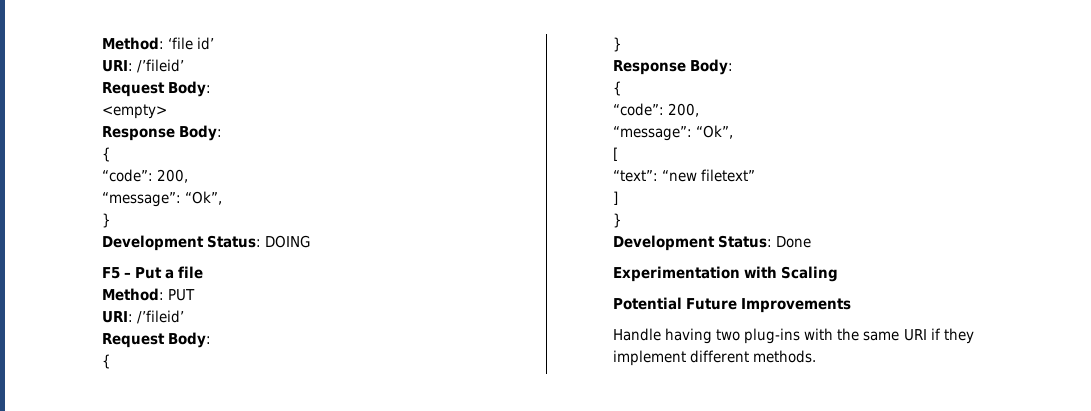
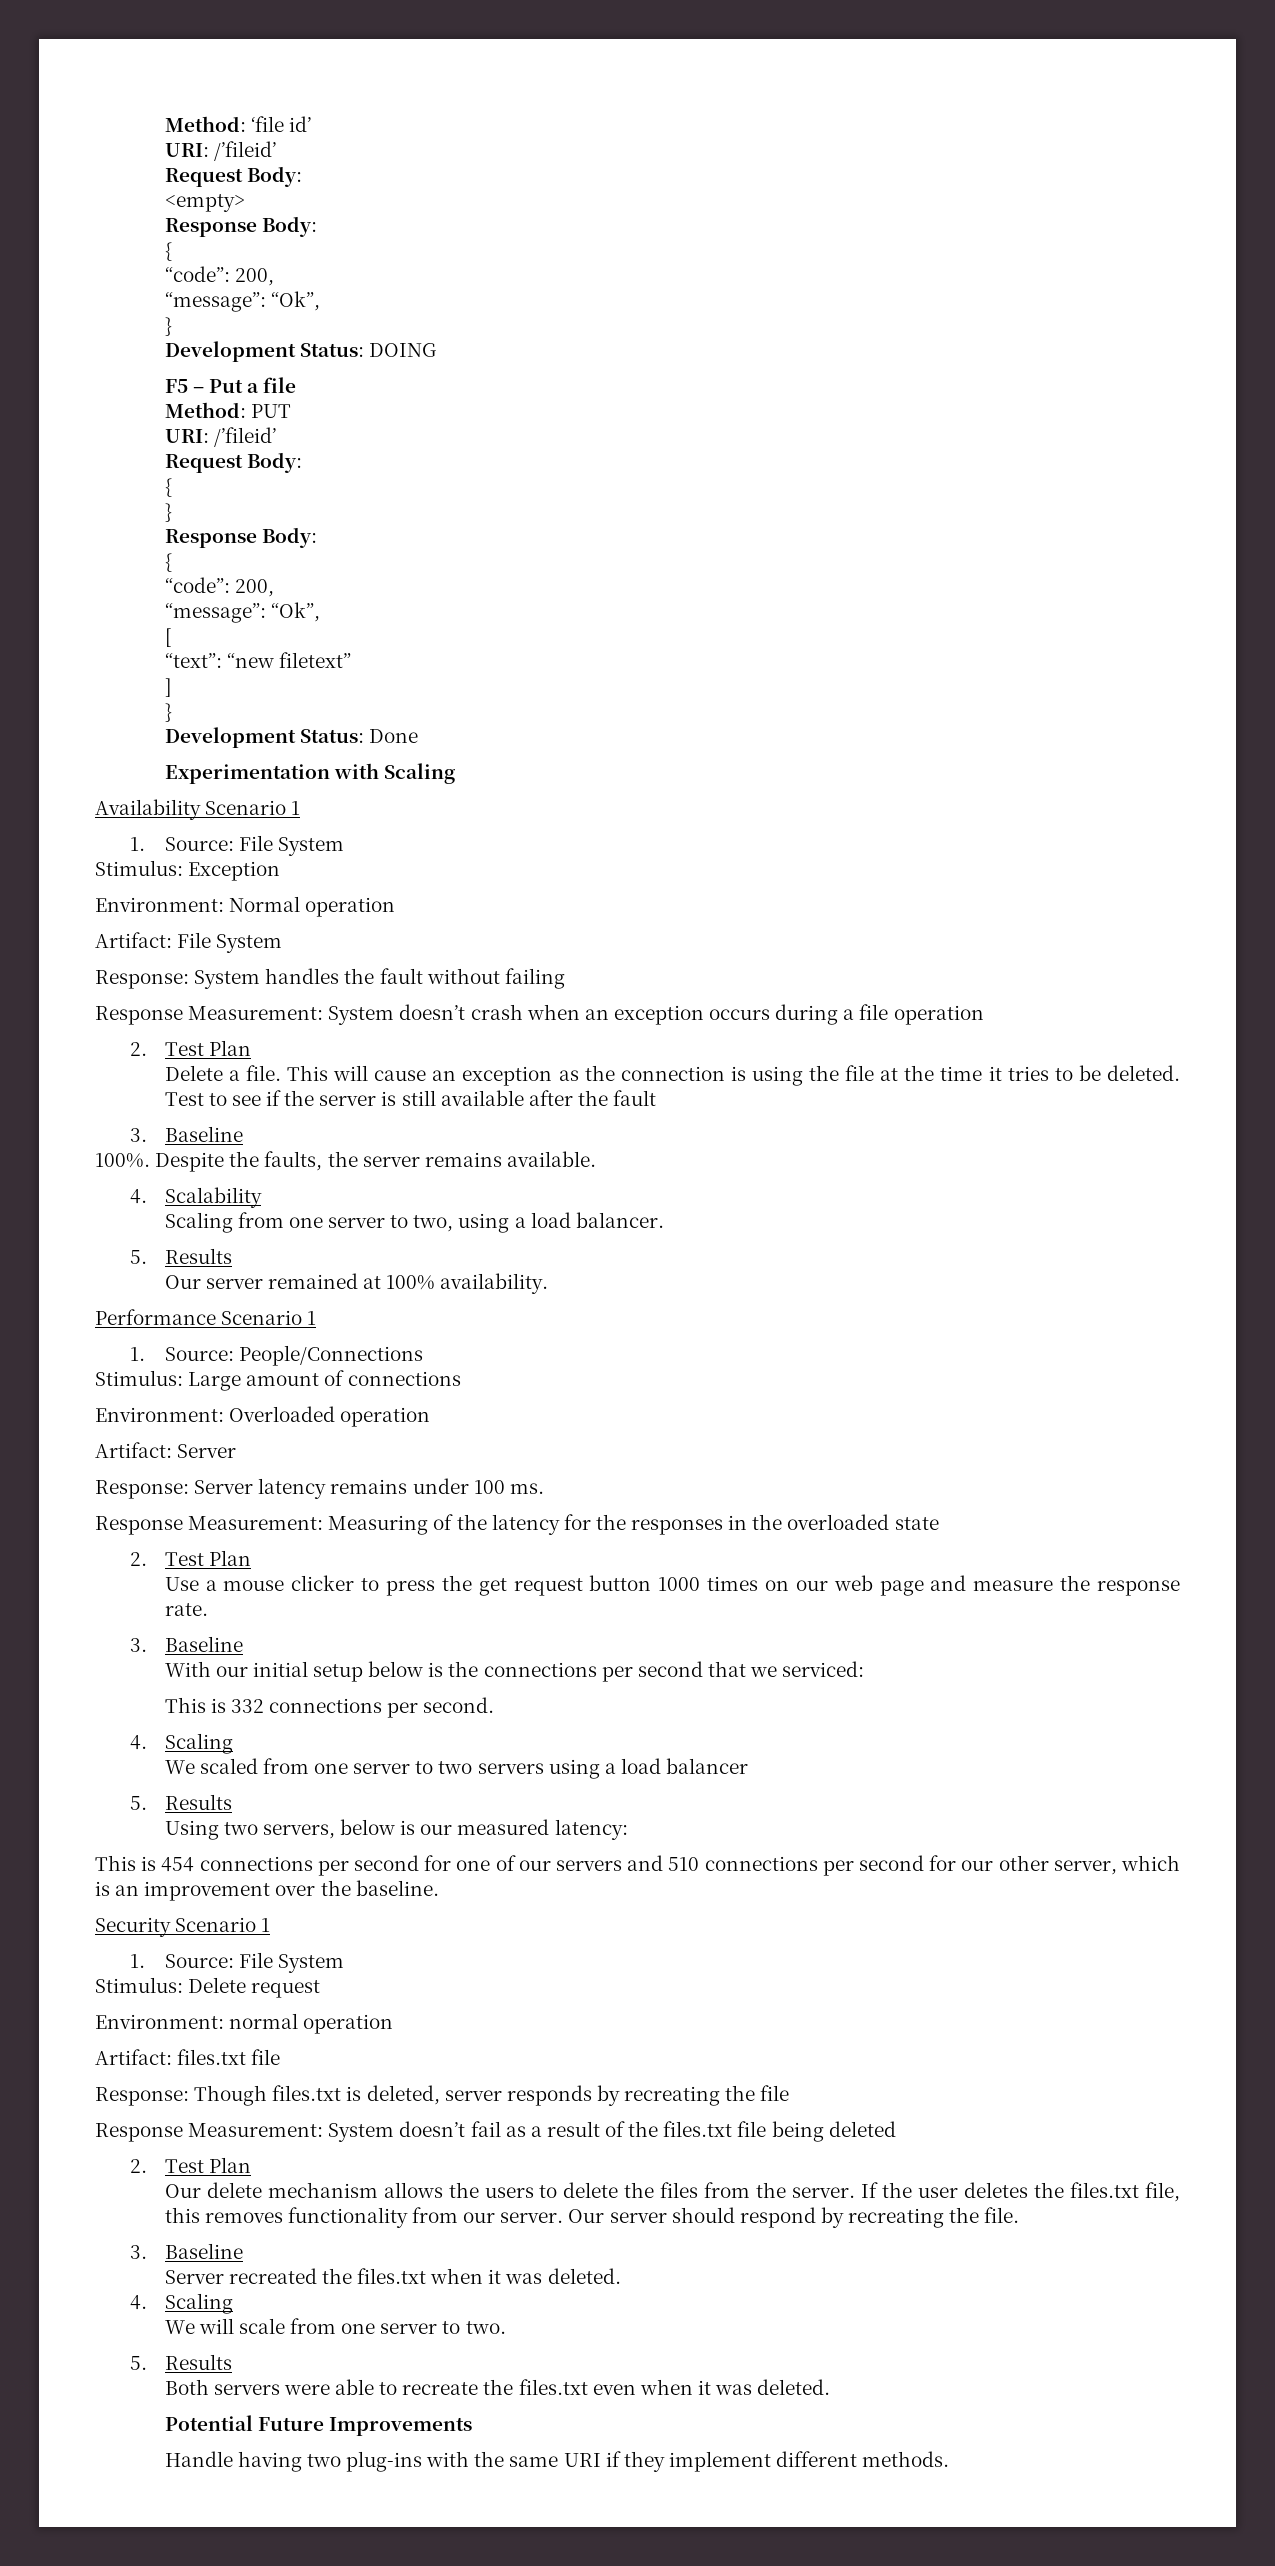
(839, 274) none -> [95,799,301,820] [129,835,344,856] [95,860,281,881] [95,896,396,917] [95,932,283,953] [95,968,565,989] [95,1004,984,1025] [129,1040,251,1056] [164,1065,1181,1086] [164,1090,657,1106] [129,1126,243,1142] [95,1151,596,1172] [129,1187,262,1208] [164,1212,664,1233] [129,1248,232,1264] [164,1273,549,1294] [95,1309,317,1325] [129,1345,423,1366] [95,1370,461,1391] [95,1406,431,1427] [95,1442,237,1458] [95,1478,544,1499] [95,1514,939,1535] [129,1550,251,1566] [164,1575,1180,1596] [164,1603,208,1616] [129,1636,243,1652] [164,1661,865,1682] [164,1697,495,1718] [129,1733,233,1754] [164,1758,749,1779] [129,1794,232,1810] [164,1819,628,1840] [95,1855,1181,1876] [95,1880,439,1901] [95,1917,271,1937] [129,1952,344,1973] [95,1977,321,1998] [95,2013,394,2034] [95,2049,281,2065] [95,2085,790,2106] [95,2121,896,2142] [129,2157,251,2173] [164,2182,1181,2202] [164,2207,1020,2228] [129,2243,243,2259] [164,2268,621,2284] [129,2293,233,2314] [164,2318,506,2334] [129,2354,232,2370] [164,2379,831,2395] // Availability Scenario 1 // 1. Source: File System // Stimulus: Exception // Environment: Normal operation // Artifact: File System // Response: System handles the fault without failing // Response Measurement: System doesn’t crash when an exception occurs during a file operation // 2. Test Plan // Delete a file. This will cause an exception as the connection is using the file at the time it tries to be deleted. Test to see if the server is still available after the fault // 3. Baseline // 100%. Despite the faults, the server remains available. // 4. Scalability // Scaling from one server to two, using a load balancer. // 5. Results // Our server remained at 100% availability. // Performance Scenario 1 // 1. Source: People/Connections // Stimulus: Large amount of connections // Environment: Overloaded operation // Artifact: Server // Response: Server latency remains under 100 ms. // Response Measurement: Measuring of the latency for the responses in the overloaded state // 2. Test Plan // Use a mouse clicker to press the get request button 1000 times on our web page and measure the response rate. // 3. Baseline // With our initial setup below is the connections per second that we serviced: // This is 332 connections per second. // 4. Scaling // We scaled from one server to two servers using a load balancer // 5. Results // Using two servers, below is our measured latency: // This is 454 connections per second for one of our servers and 510 connections per second for our other server, which is an improvement over the baseline. // Security Scenario 1 // 1. Source: File System // Stimulus: Delete request // Environment: normal operation // Artifact: files.txt file // Response: Though files.txt is deleted, server responds by recreating the file // Response Measurement: System doesn’t fail as a result of the files.txt file being deleted // 2. Test Plan // Our delete mechanism allows the users to delete the files from the server. If the user deletes the files.txt file, this removes functionality from our server. Our server should respond by recreating the file. // 3. Baseline // Server recreated the files.txt when it was deleted. // 4. Scaling // We will scale from one server to two. // 5. Results // Both servers were able to recreate the files.txt even when it was deleted.

